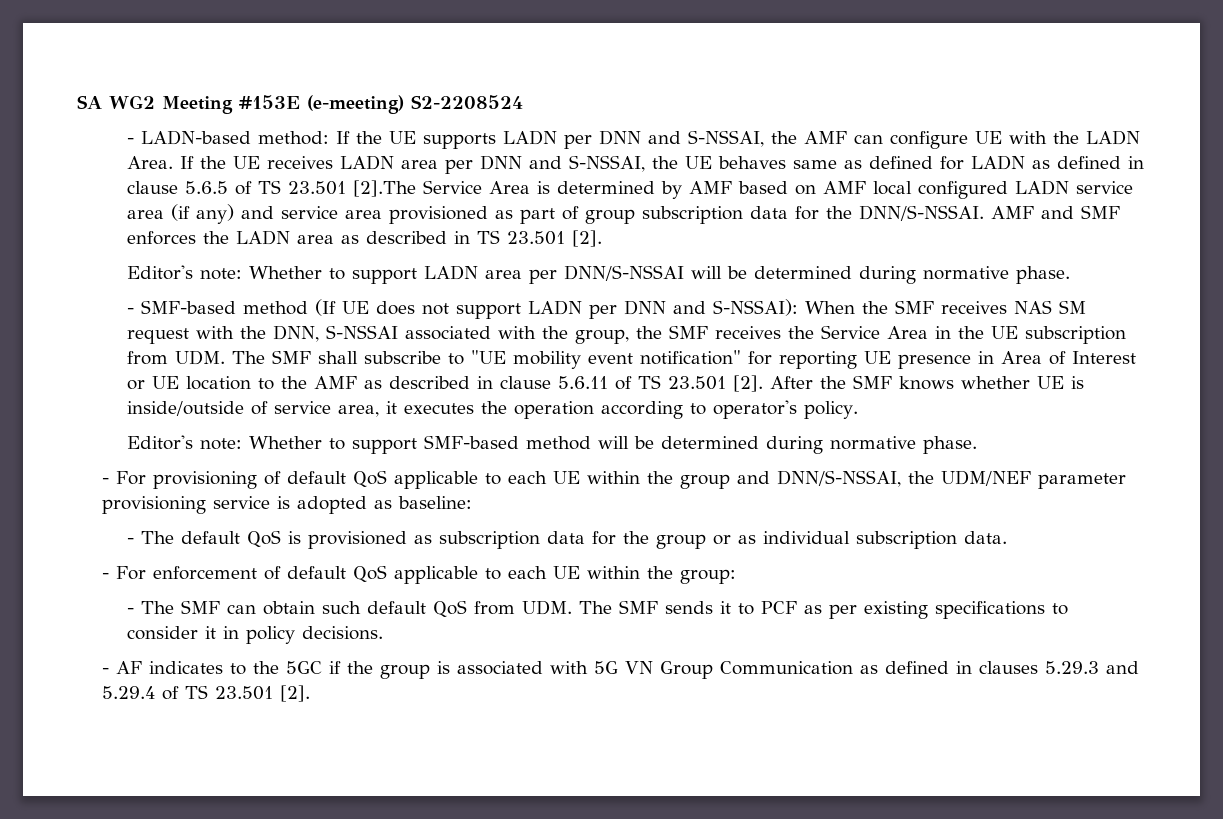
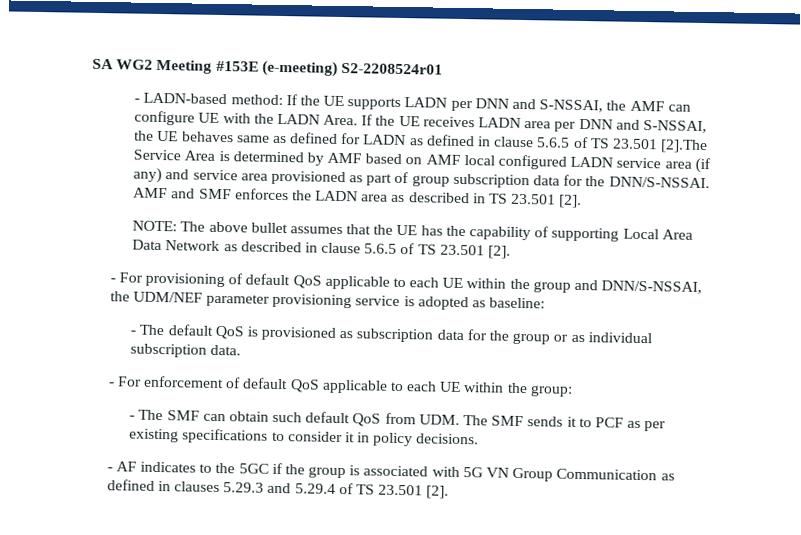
[411,95,523,109] S2-2208524 -> [340,62,443,75] S2-2208524r01
[127,265,1071,284] [127,299,1087,319] [127,325,1127,344] [127,350,1137,369] [127,376,358,390] Editor's note: Whether to support LADN area per DNN/S-NSSAI will be determined during normative phase. // - SMF-based method (If UE does not support LADN per DNN and S-NSSAI): When the SMF receives NAS SM request with the DNN, S-NSSAI associated with the group, the SMF receives the Service Area in the UE subscription from UDM. The SMF shall subscribe to "UE mobility event notification" for reporting UE presence in Area of Interest or UE location to the AMF -> [132,220,693,242] [132,239,221,252] NOTE: The above bullet assumes that the UE has the capability of supporting Local Area Data Network
[558,375,1085,392] [127,400,859,419] [127,435,978,454] 5.6.11 of TS 23.501 [2]. After the SMF knows whether UE is inside/outside of service area, it executes the operation according to operator's policy. // Editor's note: Whether to support SMF-based method will be determined during normative phase. -> [364,242,512,259] 5.6.5 of TS 23.501 [2].

